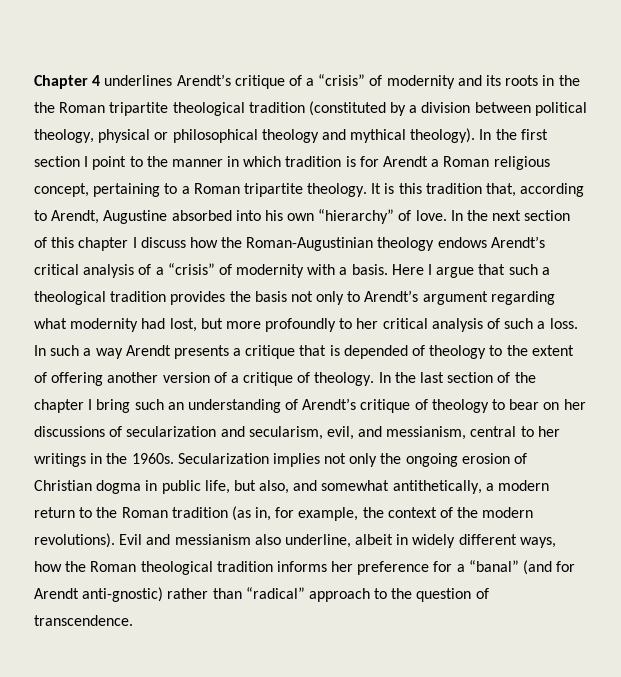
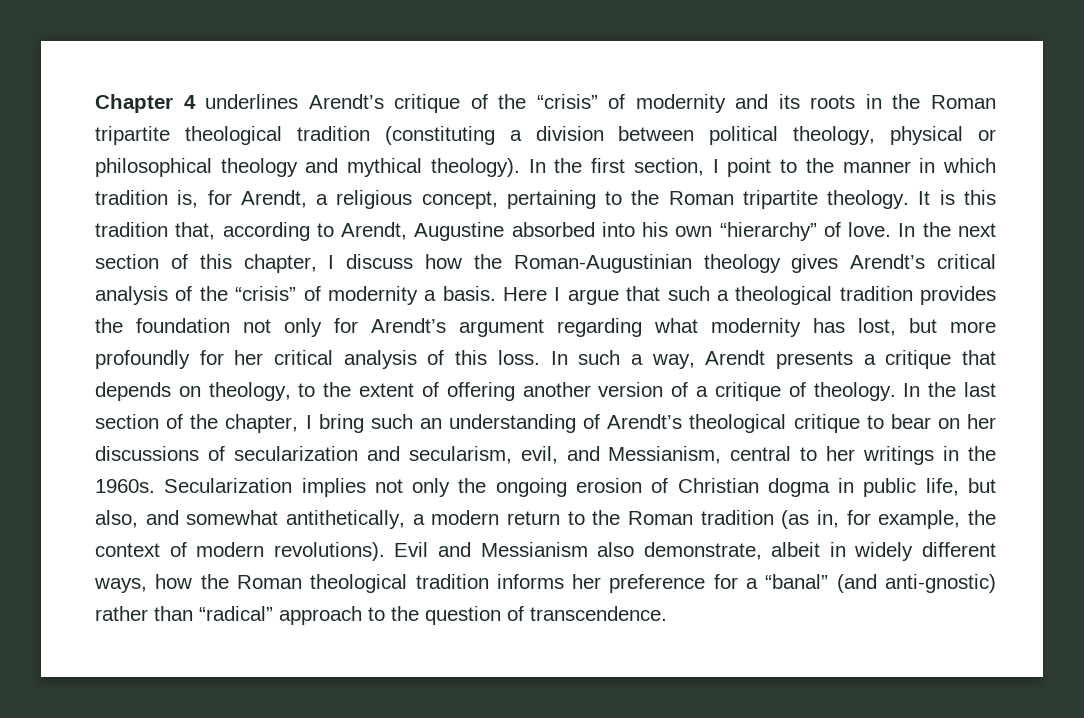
[306,78,315,86] a -> [498,94,527,109] the
[34,102,55,113] the -> (921, 101) none
[308,101,407,116] (constituted by -> [384,126,495,145] (constituting
[34,156,80,167] section -> [633,158,704,176] section,
[345,156,490,167] is for Arendt a Roman -> [177,190,329,208] is, for Arendt, a
[181,186,190,194] a -> [631,190,660,205] the
[78,237,129,251] chapter -> [243,254,317,273] chapter,
[437,237,487,248] endows -> [791,254,839,273] gives
[155,263,336,278] a “crisis” of modernity with -> [199,286,418,305] the “crisis” of modernity
[254,291,361,305] basis not only to -> [136,318,358,337] foundation not only for
[141,318,166,329] had -> [813,318,845,333] has
[339,318,353,329] to -> [199,350,224,365] for
[504,318,546,329] such a -> [455,350,488,365] this
[95,348,123,359] way -> [651,354,695,369] way,
[329,345,487,359] is depended of theology -> [95,382,291,401] depends on theology,
[34,399,84,413] chapter -> [225,414,299,433] chapter,
[360,399,489,413] critique of theology -> [689,414,860,433] theological critique
[386,426,467,440] messianism, -> [608,446,722,464] Messianism,
[457,507,479,518] the -> (187, 549) none
[174,534,351,548] messianism also underline, -> [480,542,762,560] Messianism also demonstrate,
[556,561,576,572] [34,588,79,599] for Arendt -> (877, 583) none

